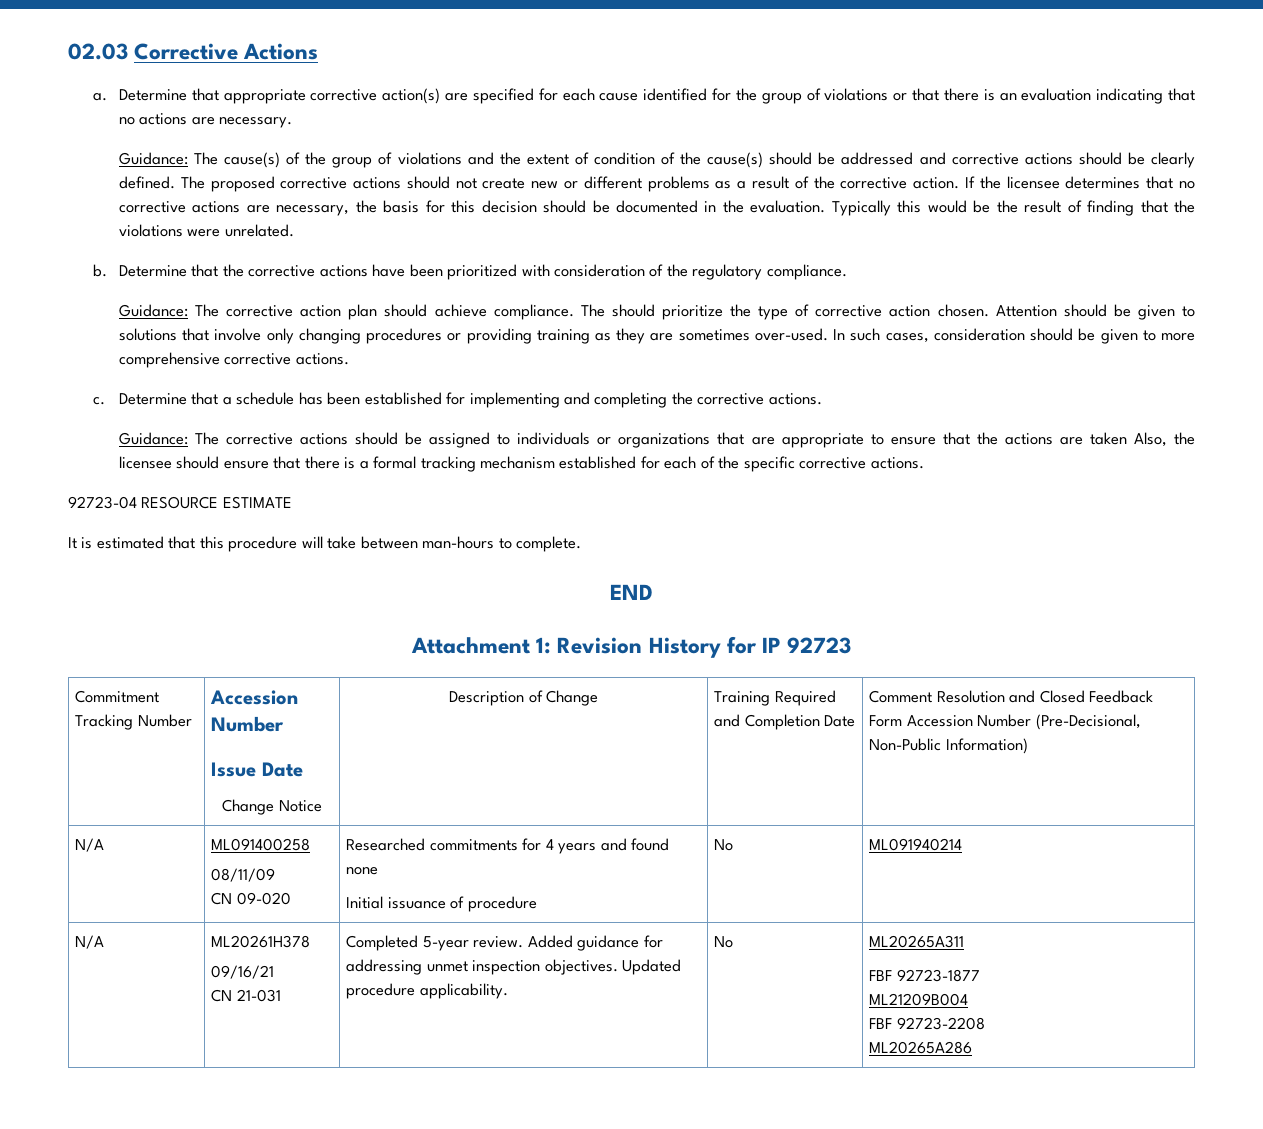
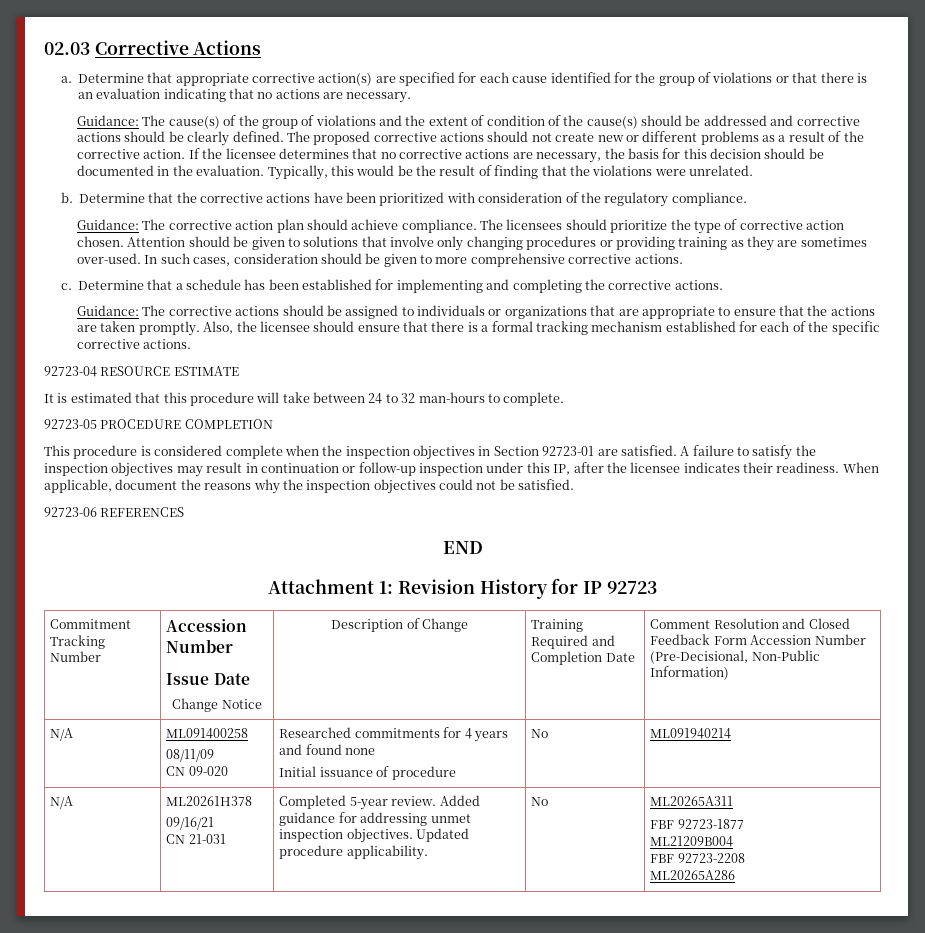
[831,200,891,216] Typically -> [267,165,328,180] Typically,
(605, 310) none -> [506,219,563,230] licensees
(1127, 438) none -> [138,321,200,336] promptly.
(418, 542) none -> [368,393,416,404] 24 to 32
(582, 544) none -> [44,419,273,429] [44,445,816,460] [44,462,879,477] [44,479,575,494] [44,507,185,517] // 92723-05 PROCEDURE COMPLETION // This procedure is considered complete when the inspection objectives in Section 92723-01 are satisfied. A failure to satisfy the inspection objectives may result in continuation or follow-up inspection under this IP, after the licensee indicates their readiness. When applicable, document the reasons why the inspection objectives could not be satisfied. // 92723-06 REFERENCES

